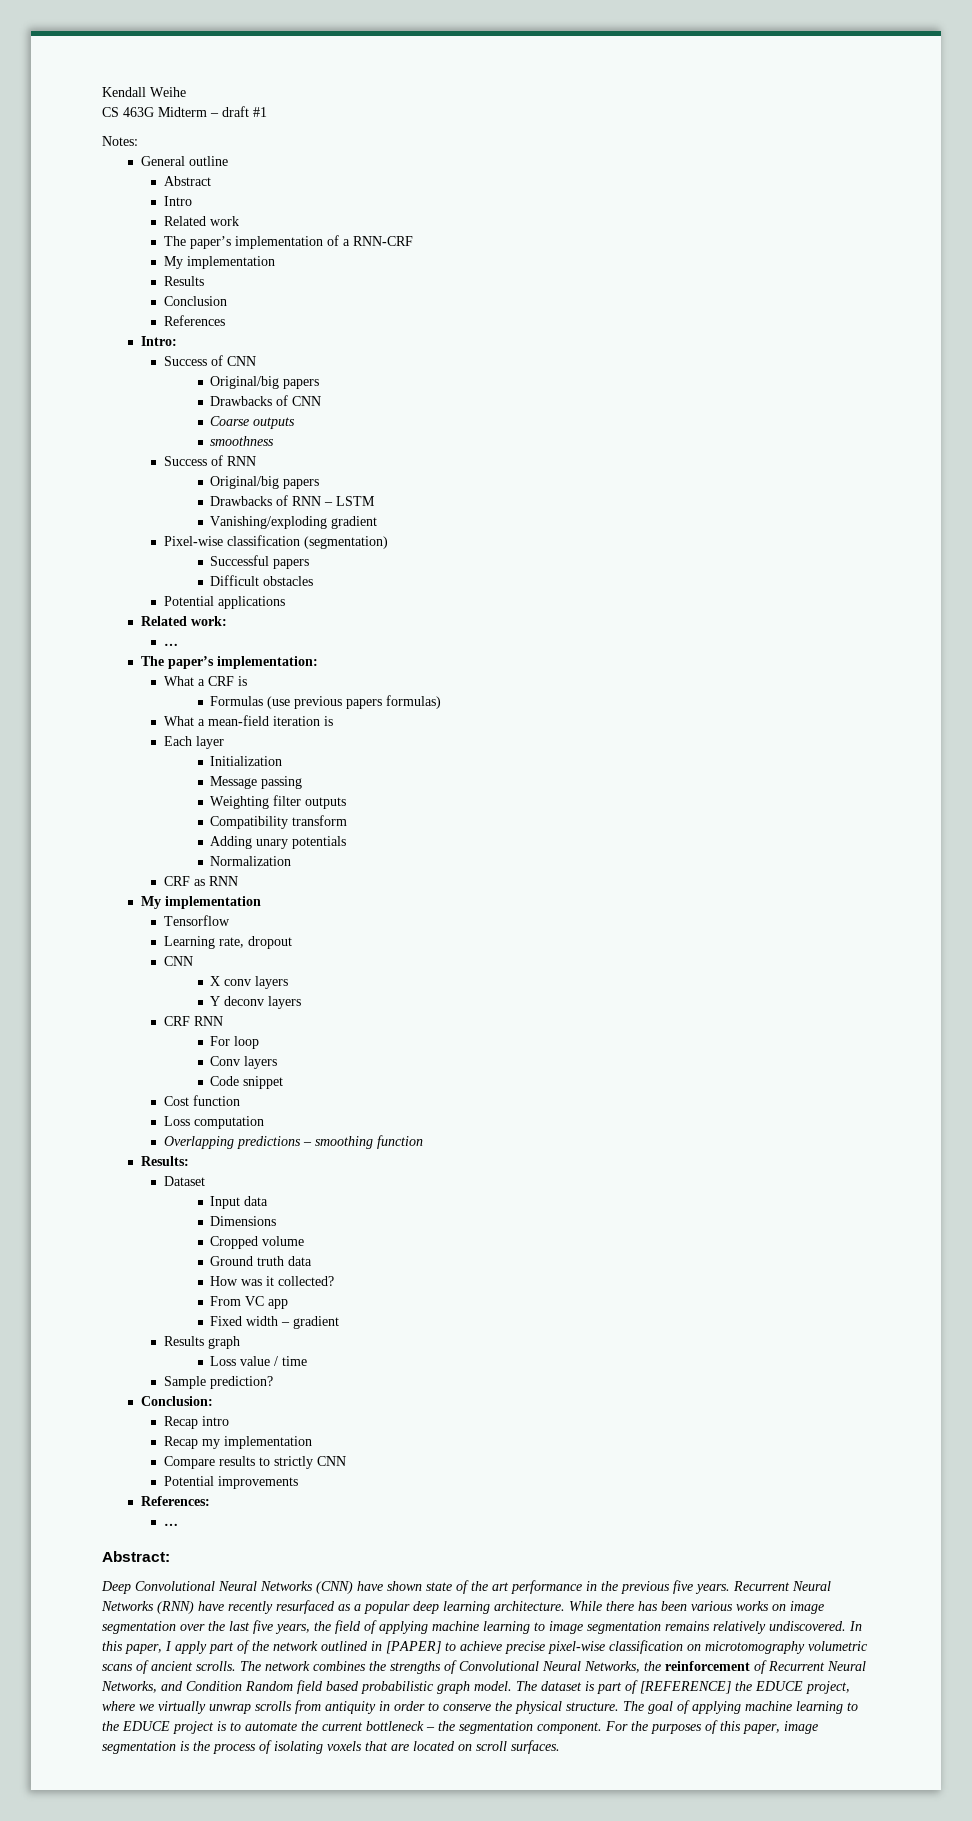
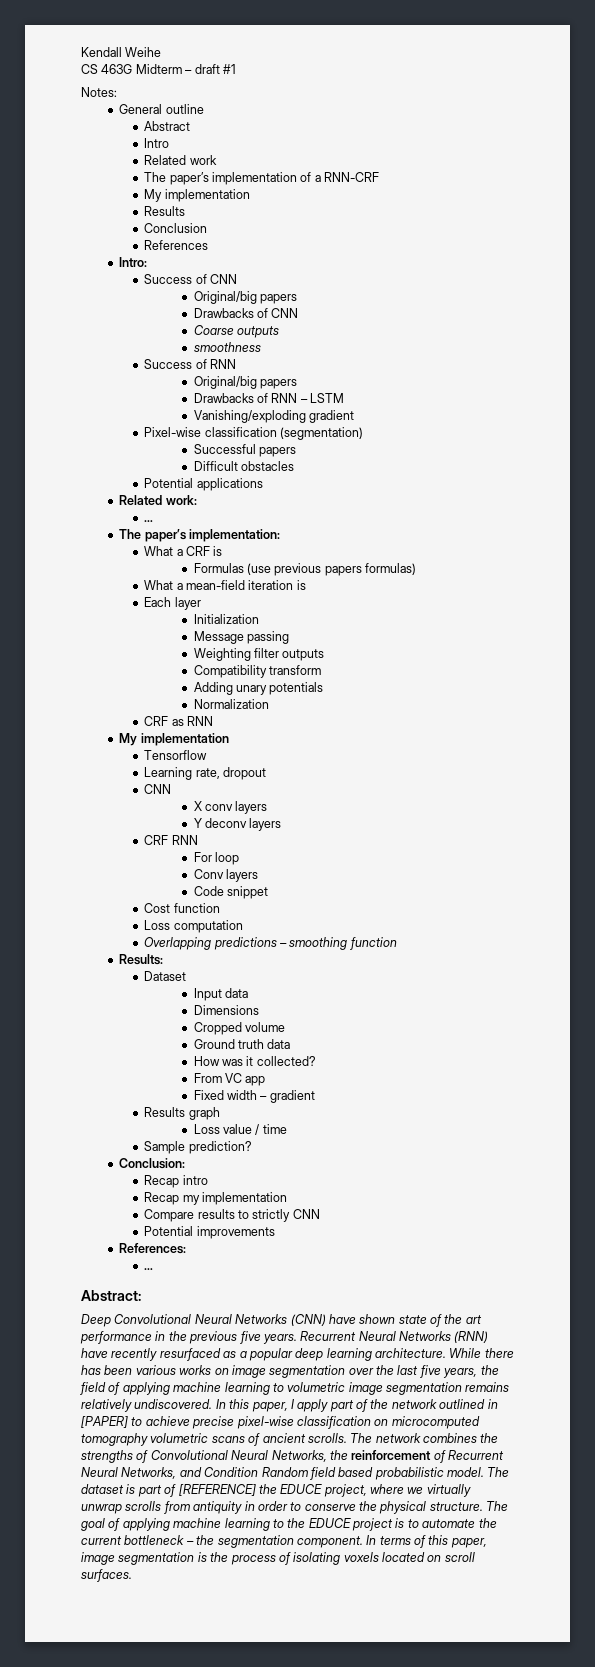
(545, 1626) none -> [287,1382,346,1392] volumetric
[705,1641,805,1654] microtomography -> [391,1416,480,1429] [81,1433,148,1446] microcomputed tomography
[437,1681,470,1694] graph -> (444, 1473) none
[605,1721,702,1734] For the purposes -> [366,1535,411,1545] In terms
[365,1741,409,1751] that are -> (379, 1557) none

